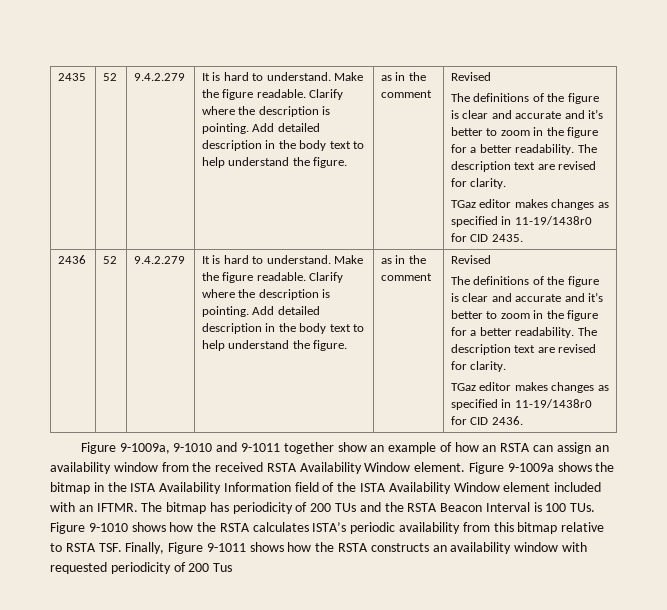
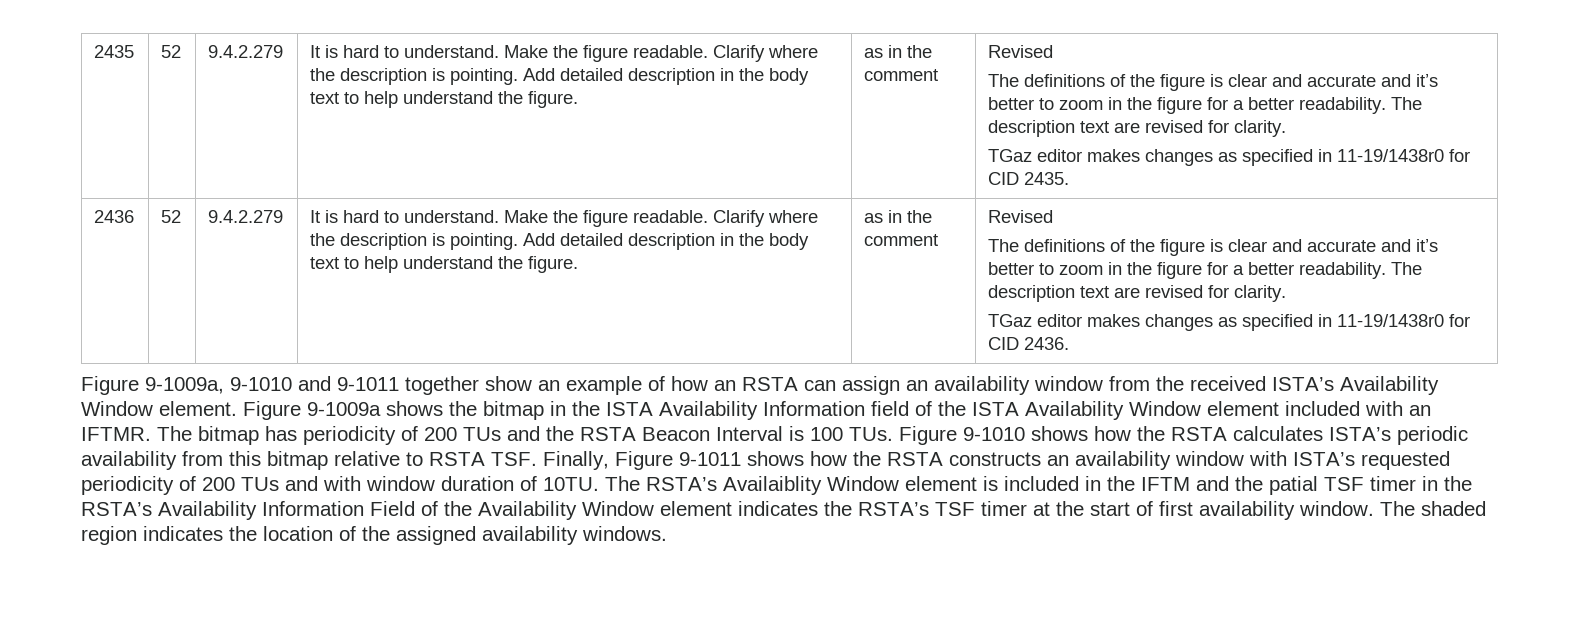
[266,463,297,472] RSTA -> [1272,377,1334,391] ISTA’s
(587, 547) none -> [1293,452,1355,466] ISTA’s
[213,563,233,572] Tus -> [241,476,1472,495] [81,501,1486,520] [81,526,667,545] TUs and with window duration of 10TU. The RSTA’s Availaiblity Window element is included in the IFTM and the patial TSF timer in the RSTA’s Availability Information Field of the Availability Window element indicates the RSTA’s TSF timer at the start of first availability window. The shaded region indicates the location of the assigned availability windows.

